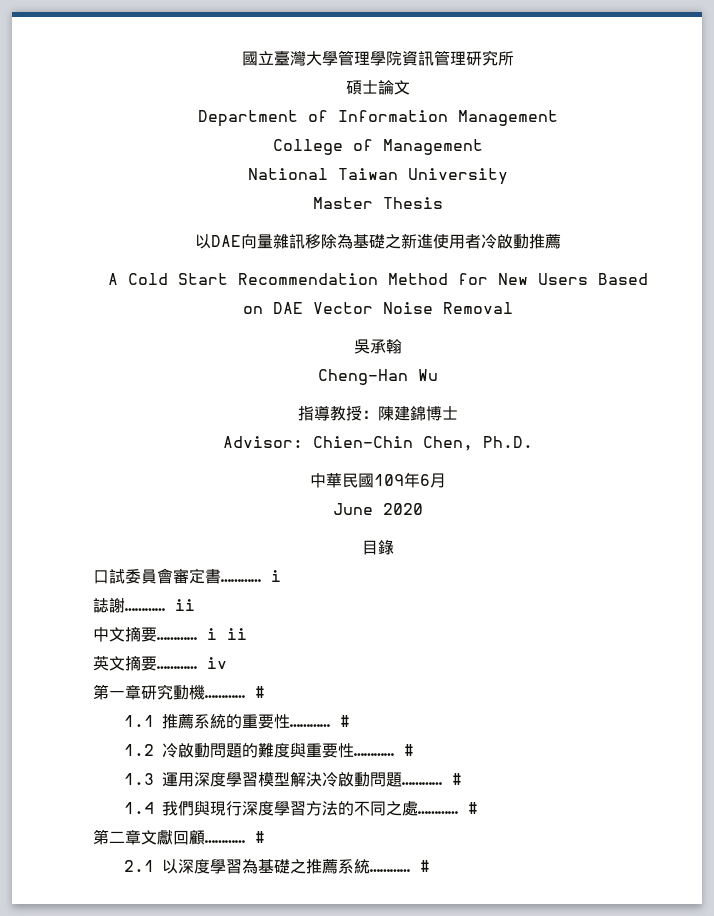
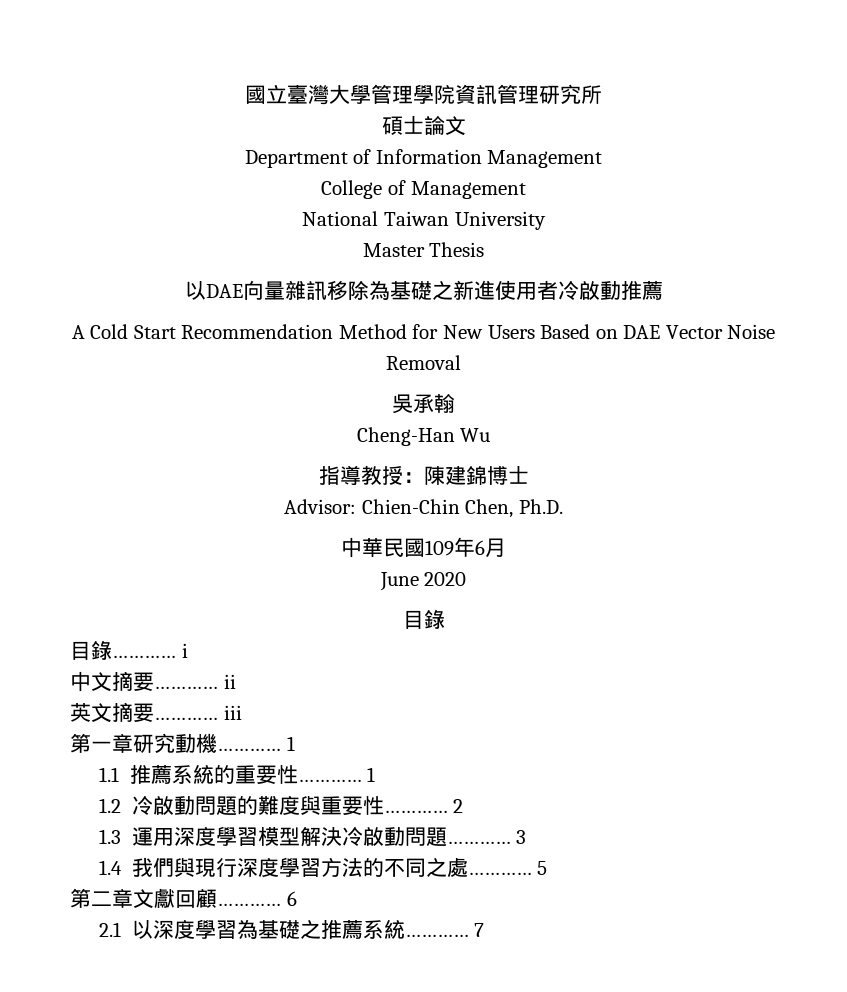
[93,568,281,584] [93,598,195,613] 口試委員會審定書………… i // 誌謝………… ii -> [70,640,188,660] 目錄………… i
[207,628,217,640] i -> (218, 687) none
[207,657,227,669] iv -> [223,705,242,720] iii
[255,686,265,698] # -> [286,736,295,751] 1
[340,715,351,727] # -> [367,767,376,782] 1
[404,744,415,756] # -> [453,799,464,813] 2
[452,773,463,785] # -> [516,830,527,844] 3
[468,802,479,814] # -> [537,861,548,875] 5
[255,831,265,843] # -> [286,891,297,906] 6
[420,860,431,872] # -> [474,923,485,937] 7

